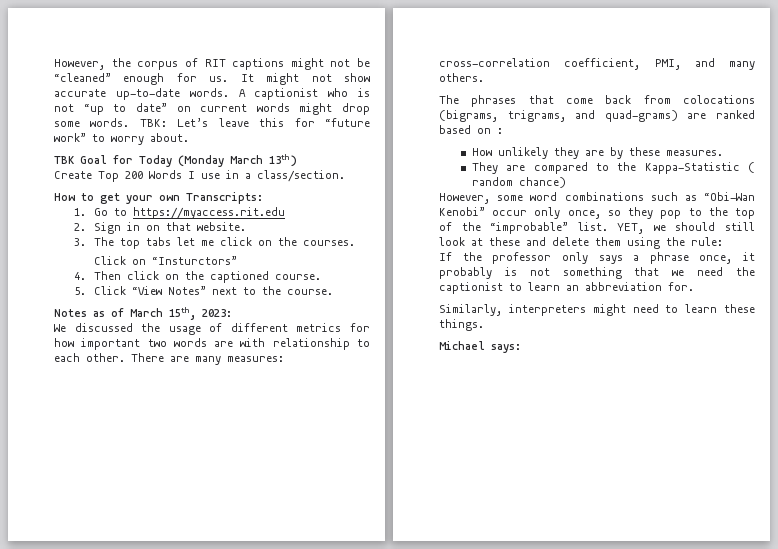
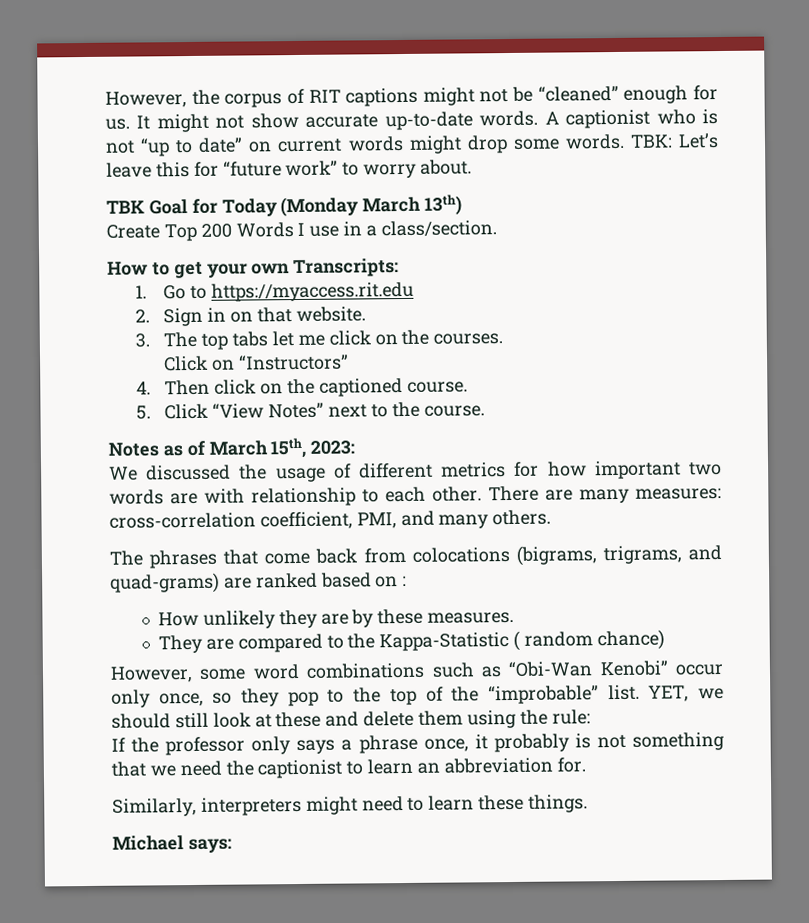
[152,256,238,265] “Insturctors” -> [238,354,350,371] “Instructors”

